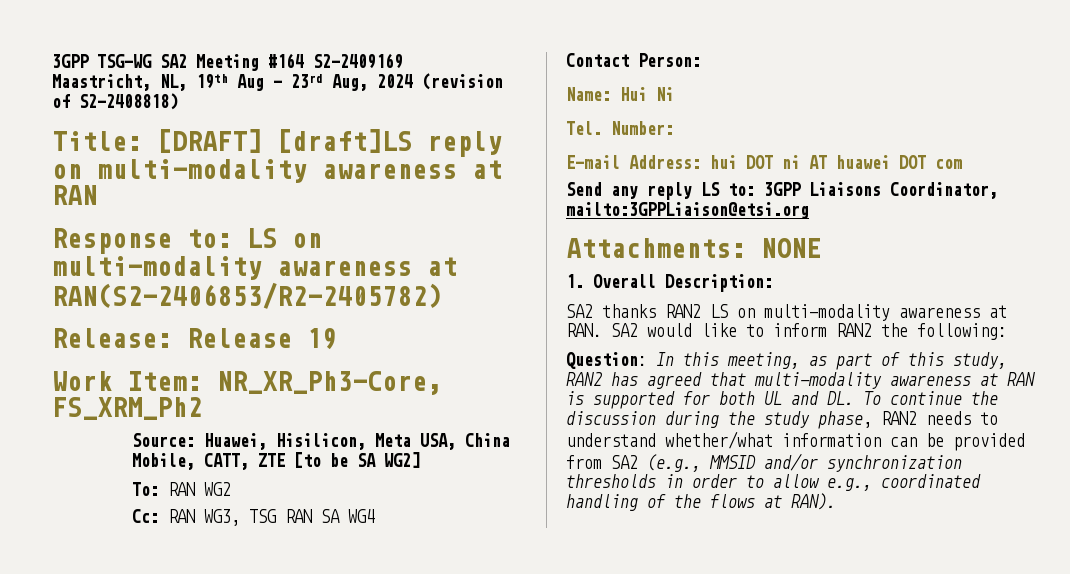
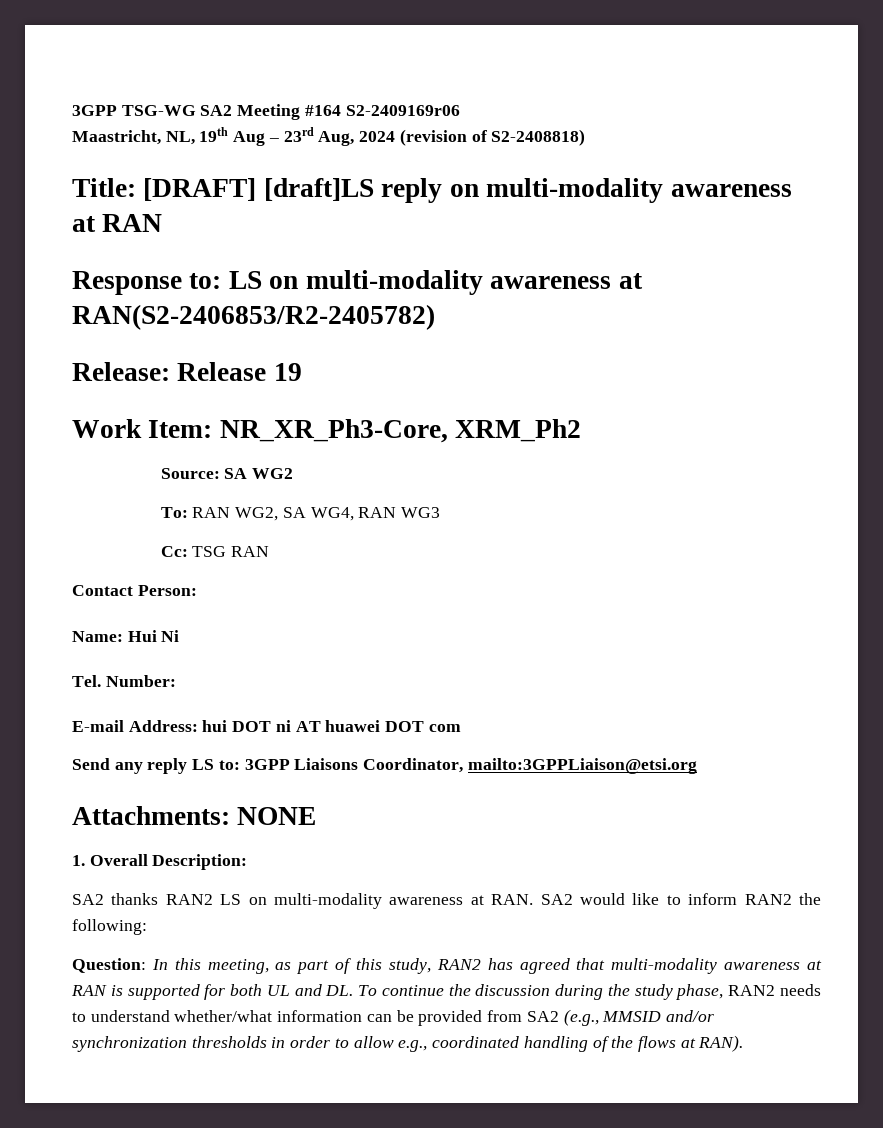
[313,53,403,69] S2-2409169 -> [345,105,460,116] S2-2409169r06
[52,397,202,420] FS_XRM_Ph2 -> [455,419,582,442] XRM_Ph2
[204,433,511,450] [132,452,421,470] [132,482,232,496] Huawei, Hisilicon, Meta USA, China Mobile, CATT, ZTE [to be SA WG2] // To: RAN WG2 -> [224,468,294,479] [160,507,440,521] SA WG2 // To: RAN WG2, SA WG4, RAN WG3
[168,509,241,526] RAN WG3, -> (188, 551) none
[321,509,376,523] SA WG4 -> (270, 551) none

